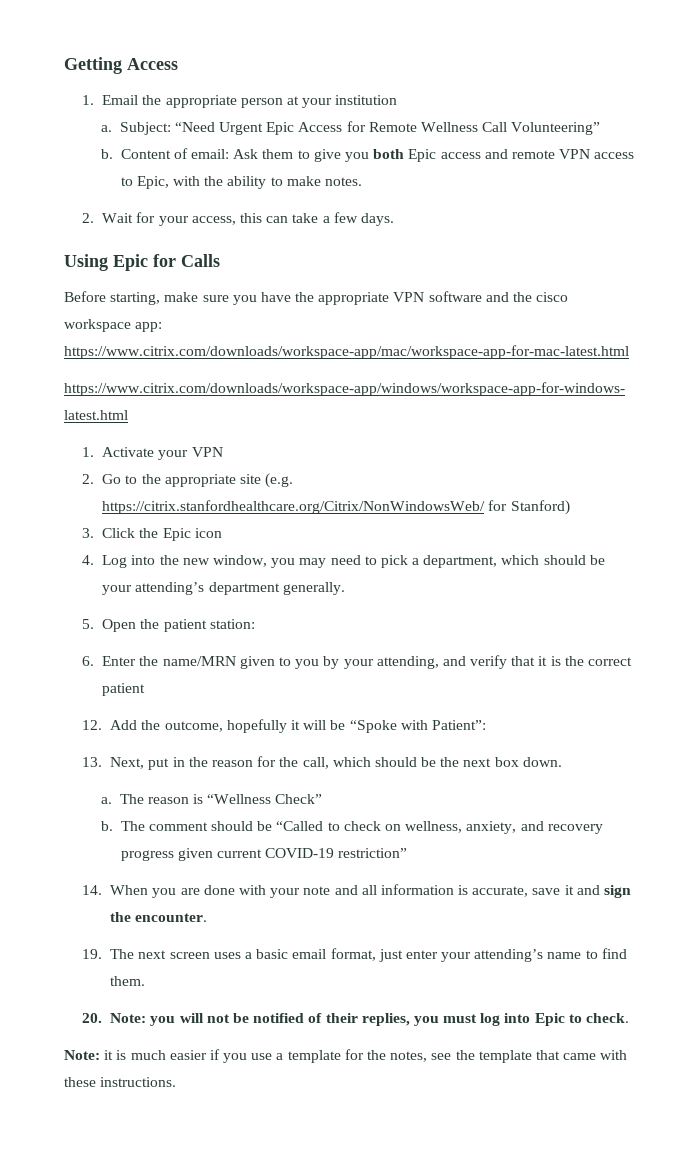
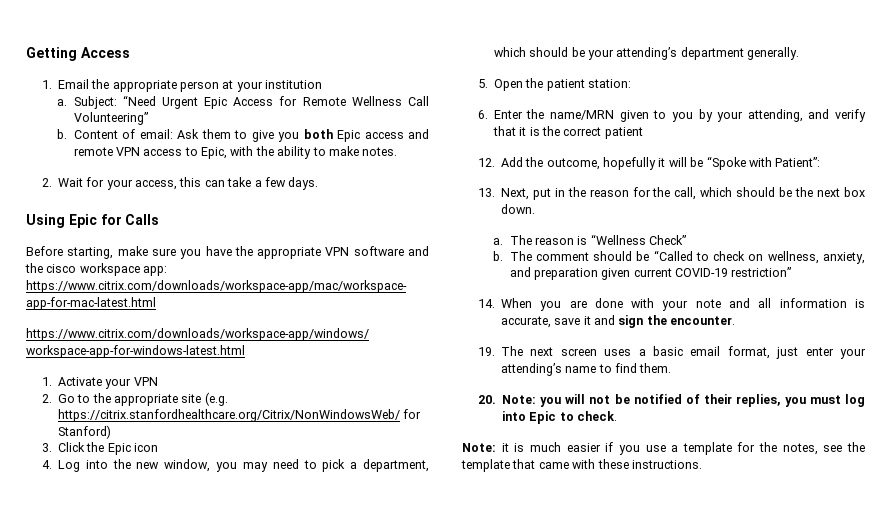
[547,824,603,834] [120,850,174,861] recovery progress -> [533,268,598,280] preparation

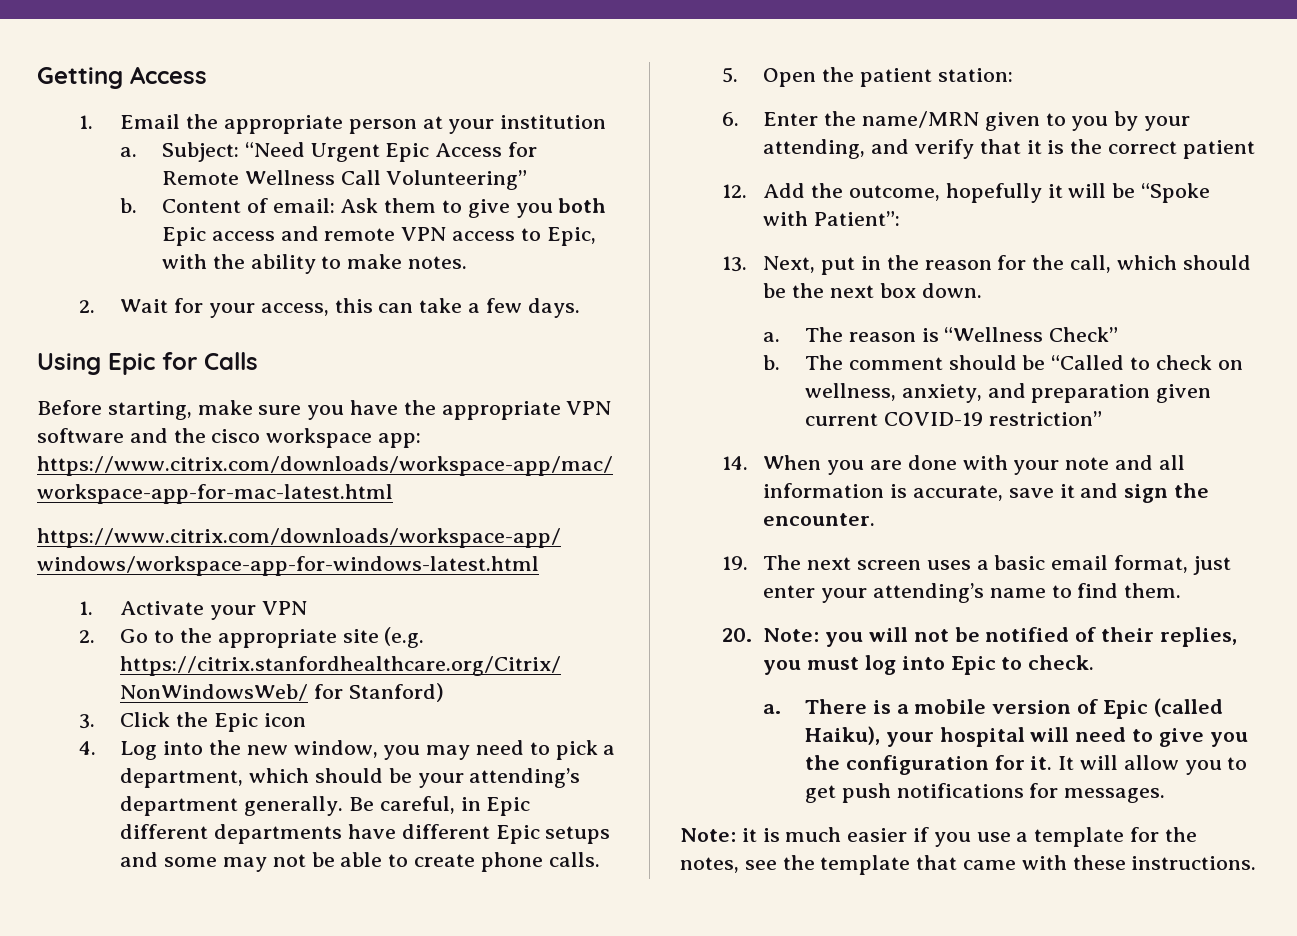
(800, 53) none -> [348,796,531,816] [120,824,611,844] [120,852,600,872] Be careful, in Epic different departments have different Epic setups and some may not be able to create phone calls.
(618, 416) none -> [763,698,1223,719] [805,726,1248,747] [805,755,1248,775] [805,783,1166,803] // a. There is a mobile version of Epic (called Haiku), your hospital will need to give you the configuration for it. It will allow you to get push notifications for messages.

